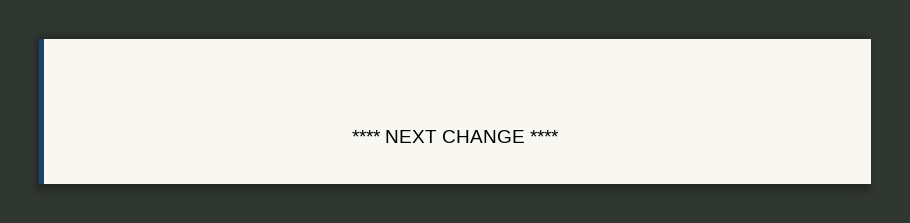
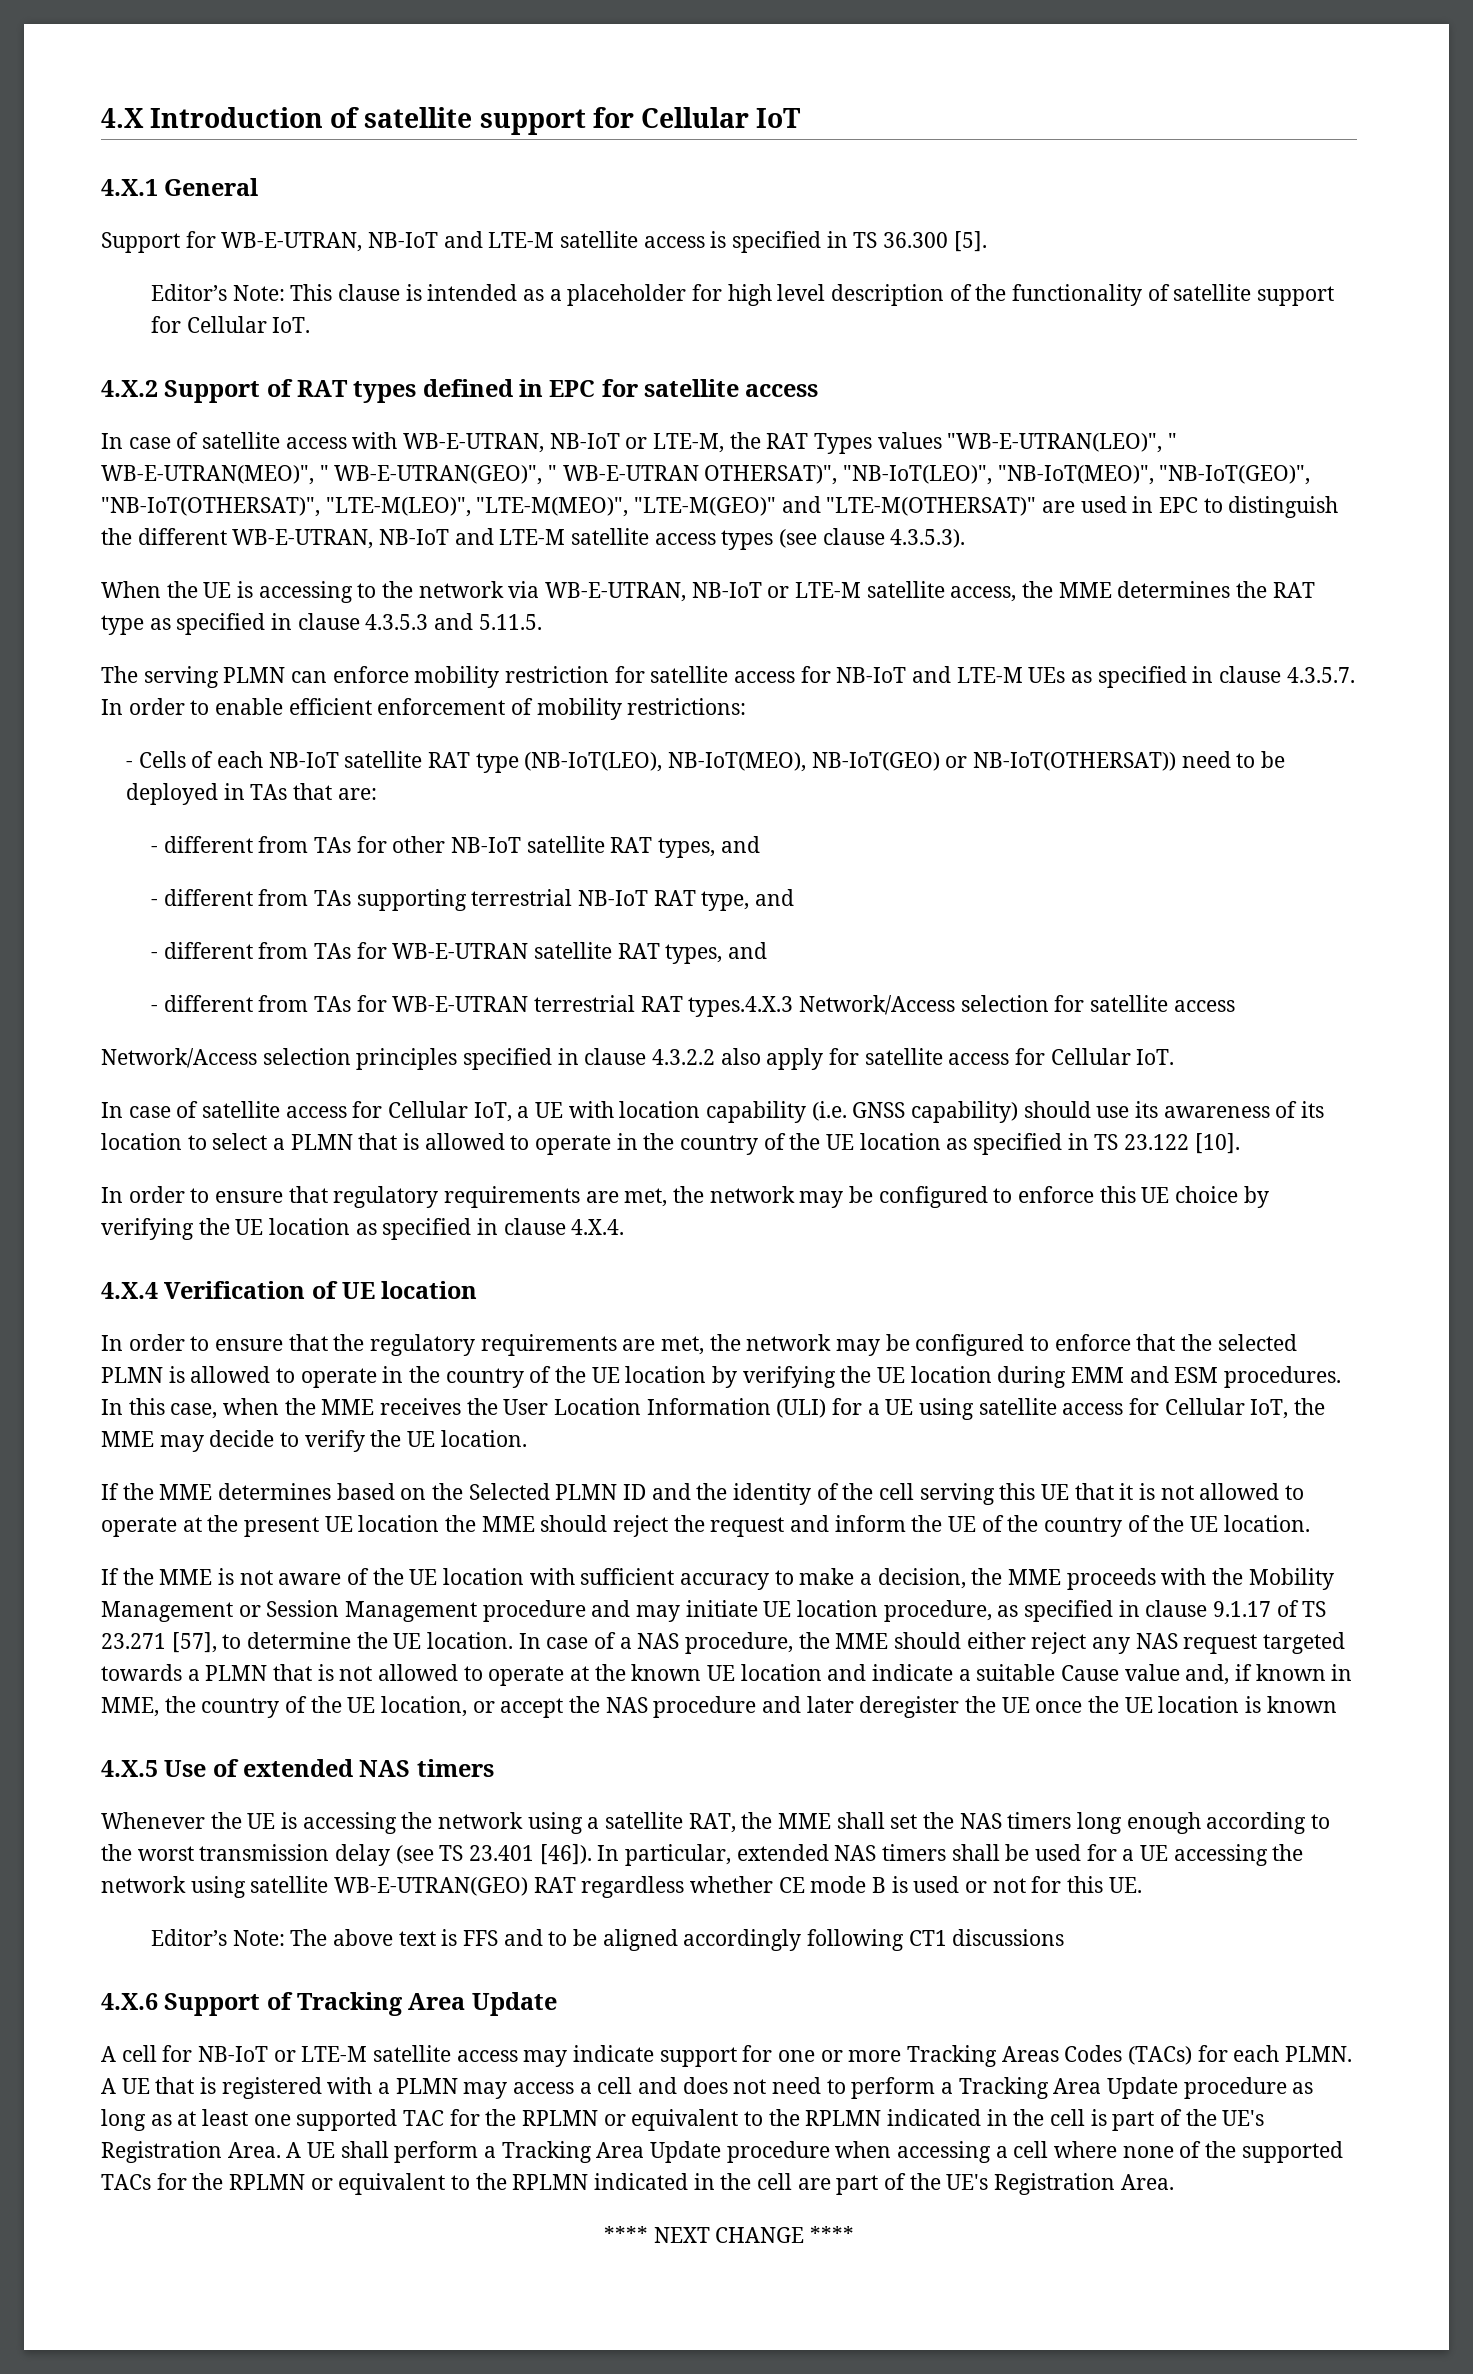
(351, 136) none -> [101,107,802,135] [101,178,259,196] [101,231,987,253] [151,284,1335,306] [151,316,311,333] [101,379,819,403] [101,432,1178,454] [101,465,1311,485] [101,496,1339,518] [101,528,966,550] [101,581,1315,603] [101,613,542,635] [101,666,1355,688] [101,698,747,720] [126,751,1286,773] [126,783,377,805] [151,836,760,858] [151,889,795,911] [151,942,768,964] [151,995,1235,1017] [101,1048,1175,1070] [101,1101,1325,1123] [101,1133,1240,1155] [101,1186,1269,1208] [101,1218,625,1240] [101,1281,478,1299] [101,1334,1297,1356] [101,1366,1342,1388] [101,1398,1326,1420] [101,1430,527,1452] [101,1483,1305,1505] [101,1515,1310,1537] [101,1568,1334,1590] [101,1600,1327,1622] [101,1632,1346,1654] [101,1664,1353,1686] [101,1696,1337,1718] [101,1759,494,1777] [101,1812,1331,1834] [101,1844,1304,1866] [101,1876,1142,1898] [151,1929,1065,1951] [101,1992,557,2016] [101,2045,1353,2067] [101,2077,1314,2099] [101,2109,1265,2131] [101,2141,1343,2163] [101,2173,1174,2195] 4.X Introduction of satellite support for Cellular IoT // 4.X.1 General // Support for WB-E-UTRAN, NB-IoT and LTE-M satellite access is specified in TS 36.300 [5]. // Editor’s Note: This clause is intended as a placeholder for high level description of the functionality of satellite support for Cellular IoT. // 4.X.2 Support of RAT types defined in EPC for satellite access // In case of satellite access with WB-E-UTRAN, NB-IoT or LTE-M, the RAT Types values "WB-E-UTRAN(LEO)", " WB-E-UTRAN(MEO)", " WB-E-UTRAN(GEO)", " WB-E-UTRAN OTHERSAT)", "NB-IoT(LEO)", "NB-IoT(MEO)", "NB-IoT(GEO)", "NB-IoT(OTHERSAT)", "LTE-M(LEO)", "LTE-M(MEO)", "LTE-M(GEO)" and "LTE-M(OTHERSAT)" are used in EPC to distinguish the different WB-E-UTRAN, NB-IoT and LTE-M satellite access types (see clause 4.3.5.3). // When the UE is accessing to the network via WB-E-UTRAN, NB-IoT or LTE-M satellite access, the MME determines the RAT type as specified in clause 4.3.5.3 and 5.11.5. // The serving PLMN can enforce mobility restriction for satellite access for NB-IoT and LTE-M UEs as specified in clause 4.3.5.7. In order to enable efficient enforcement of mobility restrictions: // - Cells of each NB-IoT satellite RAT type (NB-IoT(LEO), NB-IoT(MEO), NB-IoT(GEO) or NB-IoT(OTHERSAT)) need to be deployed in TAs that are: // - different from TAs for other NB-IoT satellite RAT types, and // - different from TAs supporting terrestrial NB-IoT RAT type, and // - different from TAs for WB-E-UTRAN satellite RAT types, and // - different from TAs for WB-E-UTRAN terrestrial RAT types.4.X.3 Network/Access selection for satellite access // Network/Access selection principles specified in clause 4.3.2.2 also apply for satellite access for Cellular IoT. // In case of satellite access for Cellular IoT, a UE with location capability (i.e. GNSS capability) should use its awareness of its location to select a PLMN that is allowed to operate in the country of the UE location as specified in TS 23.122 [10]. // In order to ensure that regulatory requirements are met, the network may be configured to enforce this UE choice by verifying the UE location as specified in clause 4.X.4. // 4.X.4 Verification of UE location // In order to ensure that the regulatory requirements are met, the network may be configured to enforce that the selected PLMN is allowed to operate in the country of the UE location by verifying the UE location during EMM and ESM procedures. In this case, when the MME receives the User Location Information (ULI) for a UE using satellite access for Cellular IoT, the MME may decide to verify the UE location. // If the MME determines based on the Selected PLMN ID and the identity of the cell serving this UE that it is not allowed to operate at the present UE location the MME should reject the request and inform the UE of the country of the UE location. // If the MME is not aware of the UE location with sufficient accuracy to make a decision, the MME proceeds with the Mobility Management or Session Management procedure and may initiate UE location procedure, as specified in clause 9.1.17 of TS 23.271 [57], to determine the UE location. In case of a NAS procedure, the MME should either reject any NAS request targeted towards a PLMN that is not allowed to operate at the known UE location and indicate a suitable Cause value and, if known in MME, the country of the UE location, or accept the NAS procedure and later deregister the UE once the UE location is known // 4.X.5 Use of extended NAS timers // Whenever the UE is accessing the network using a satellite RAT, the MME shall set the NAS timers long enough according to the worst transmission delay (see TS 23.401 [46]). In particular, extended NAS timers shall be used for a UE accessing the network using satellite WB-E-UTRAN(GEO) RAT regardless whether CE mode B is used or not for this UE. // Editor’s Note: The above text is FFS and to be aligned accordingly following CT1 discussions // 4.X.6 Support of Tracking Area Update // A cell for NB-IoT or LTE-M satellite access may indicate support for one or more Tracking Areas Codes (TACs) for each PLMN. A UE that is registered with a PLMN may access a cell and does not need to perform a Tracking Area Update procedure as long as at least one supported TAC for the RPLMN or equivalent to the RPLMN indicated in the cell is part of the UE's Registration Area. A UE shall perform a Tracking Area Update procedure when accessing a cell where none of the supported TACs for the RPLMN or equivalent to the RPLMN indicated in the cell are part of the UE's Registration Area. //

